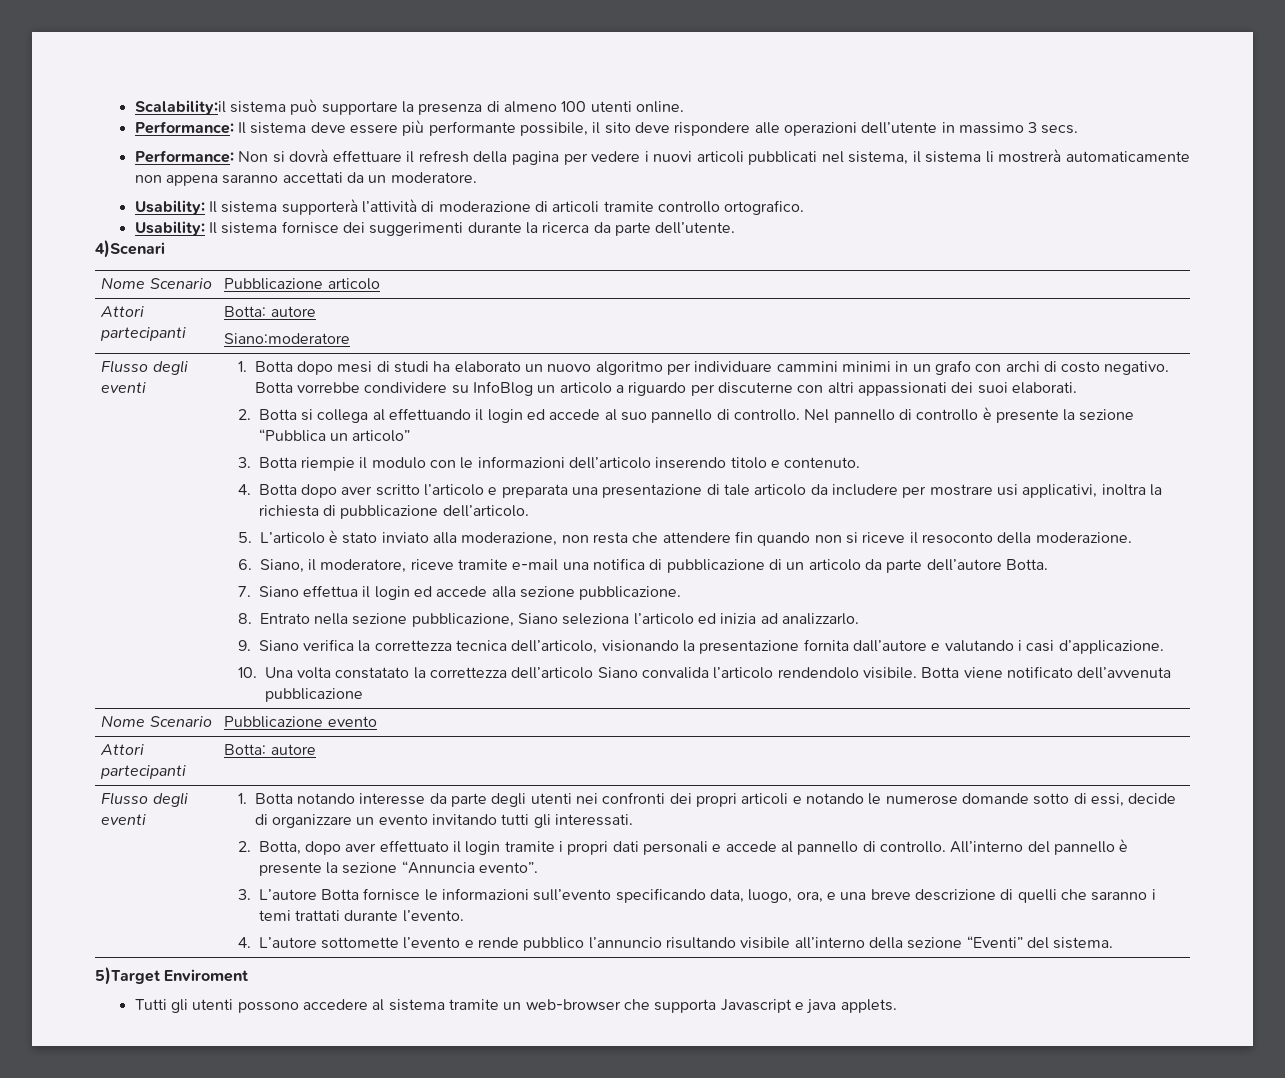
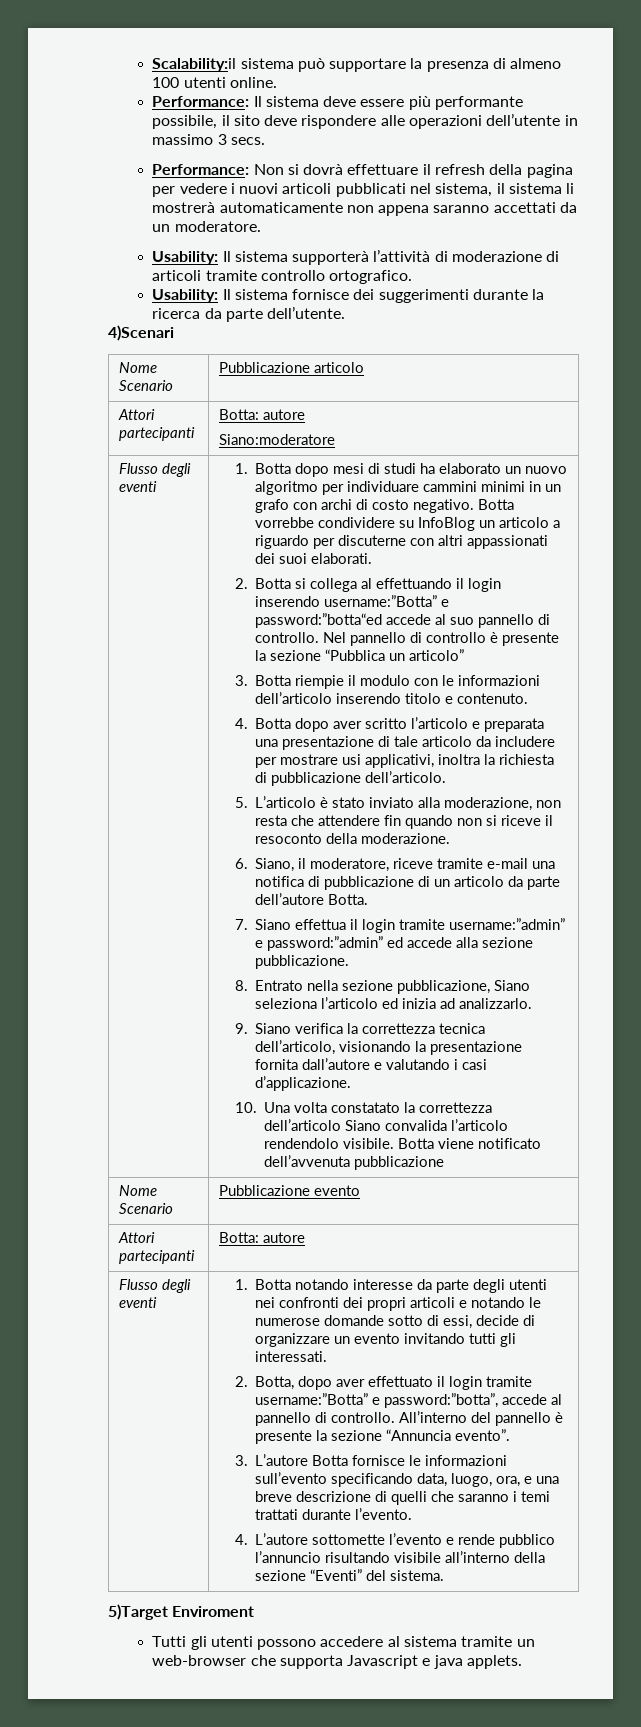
[526,409,545,420] ed -> [254,595,449,607] [254,613,382,628] inserendo username:”Botta” e password:”botta“ed
(410, 593) none -> [398,918,565,930] [254,936,383,951] tramite username:”admin” e password:”admin”
[558,841,722,855] i propri dati personali e -> [254,1393,498,1408] username:”Botta” e password:”botta”,

